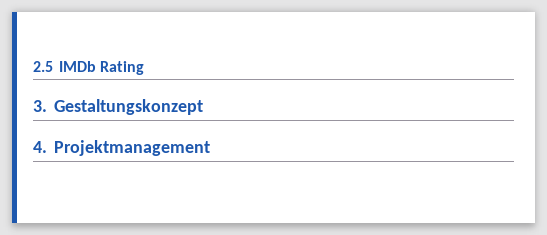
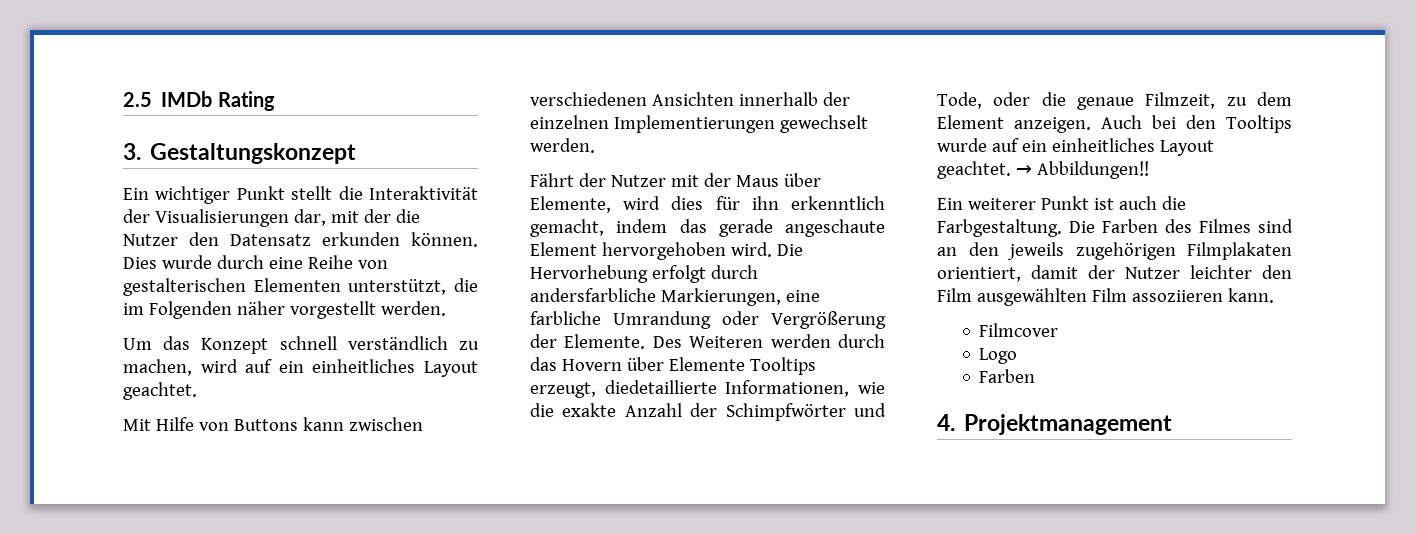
(204, 107) none -> [123,186,478,204] [123,209,420,227] [123,232,478,247] [123,255,388,269] [123,278,478,296] [123,301,446,319] [123,336,479,354] [123,359,478,377] [123,382,197,400] [123,417,423,431] [530,92,850,106] [530,115,868,133] [530,138,595,153] [530,173,821,187] [530,196,885,213] [530,219,885,237] [530,242,803,260] [530,265,758,283] [530,288,820,306] [530,311,886,329] [530,334,885,349] [530,357,816,375] [530,380,885,398] [530,403,886,421] [937,92,1292,110] [937,115,1292,133] [937,138,1214,156] [937,161,1149,179] [937,196,1186,210] [937,219,1293,237] [937,242,1292,260] [937,265,1292,282] [937,288,1274,306] [979,323,1059,337] [979,348,1018,364] [979,369,1036,383] // Ein wichtiger Punkt stellt die Interaktivität der Visualisierungen dar, mit der die Nutzer den Datensatz erkunden können. Dies wurde durch eine Reihe von gestalterischen Elementen unterstützt, die im Folgenden näher vorgestellt werden. // Um das Konzept schnell verständlich zu machen, wird auf ein einheitliches Layout geachtet. // Mit Hilfe von Buttons kann zwischen verschiedenen Ansichten innerhalb der einzelnen Implementierungen gewechselt werden. // Fährt der Nutzer mit der Maus über Elemente, wird dies für ihn erkenntlich gemacht, indem das gerade angeschaute Element hervorgehoben wird. Die Hervorhebung erfolgt durch andersfarbliche Markierungen, eine farbliche Umrandung oder Vergrößerung der Elemente. Des Weiteren werden durch das Hovern über Elemente Tooltips erzeugt, diedetaillierte Informationen, wie die exakte Anzahl der Schimpfwörter und Tode, oder die genaue Filmzeit, zu dem Element anzeigen. Auch bei den Tooltips wurde auf ein einheitliches Layout geachtet. → Abbildungen!! // Ein weiterer Punkt ist auch die Farbgestaltung. Die Farben des Filmes sind an den jeweils zugehörigen Filmplakaten orientiert, damit der Nutzer leichter den Film ausgewählten Film assoziieren kann. // Filmcover // Logo // Farben

